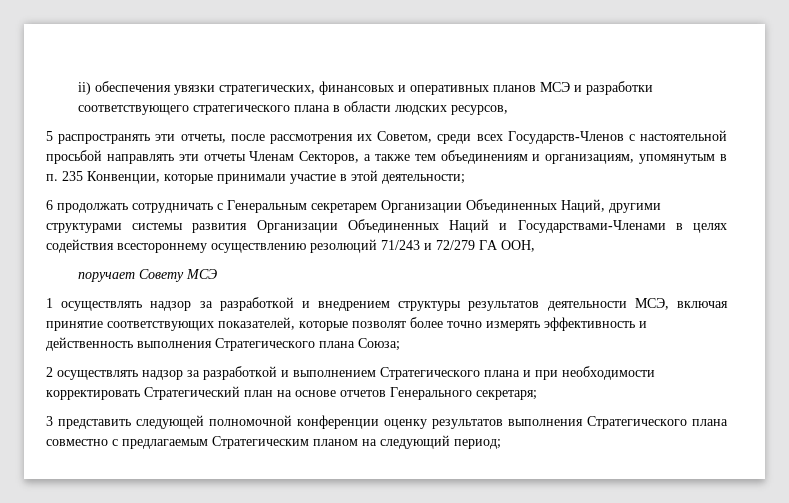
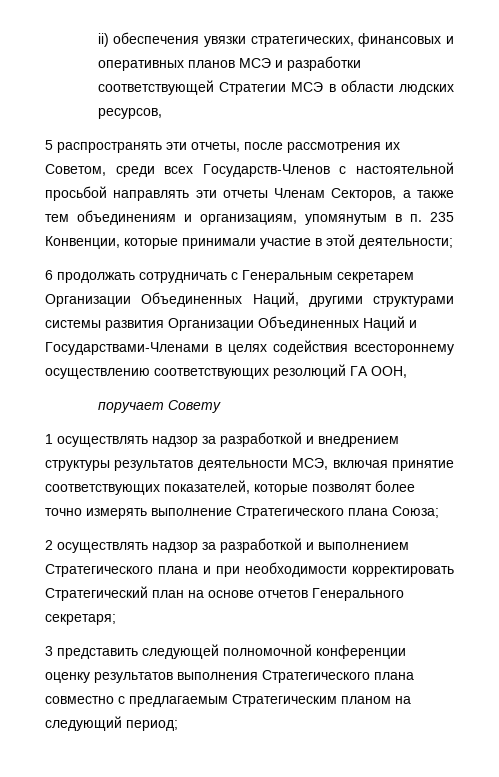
[77,105,330,115] соответствующего стратегического плана -> [97,80,324,95] соответствующей Стратегии МСЭ
[310,239,475,253] резолюций 71/243 и 72/279 -> [154,364,346,379] соответствующих резолюций
[185,269,217,279] МСЭ -> (221, 406) none
[544,317,647,331] [46,337,212,351] эффективность и действенность выполнения -> [151,508,232,516] выполнение

